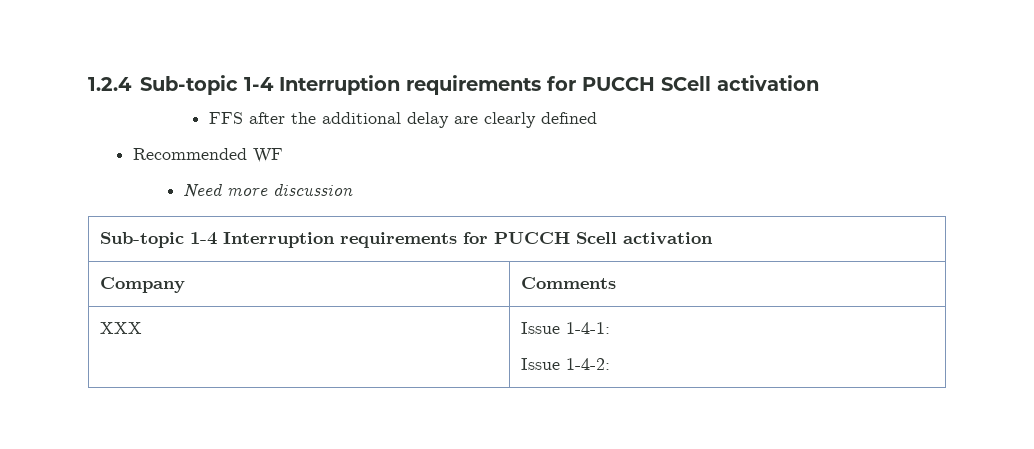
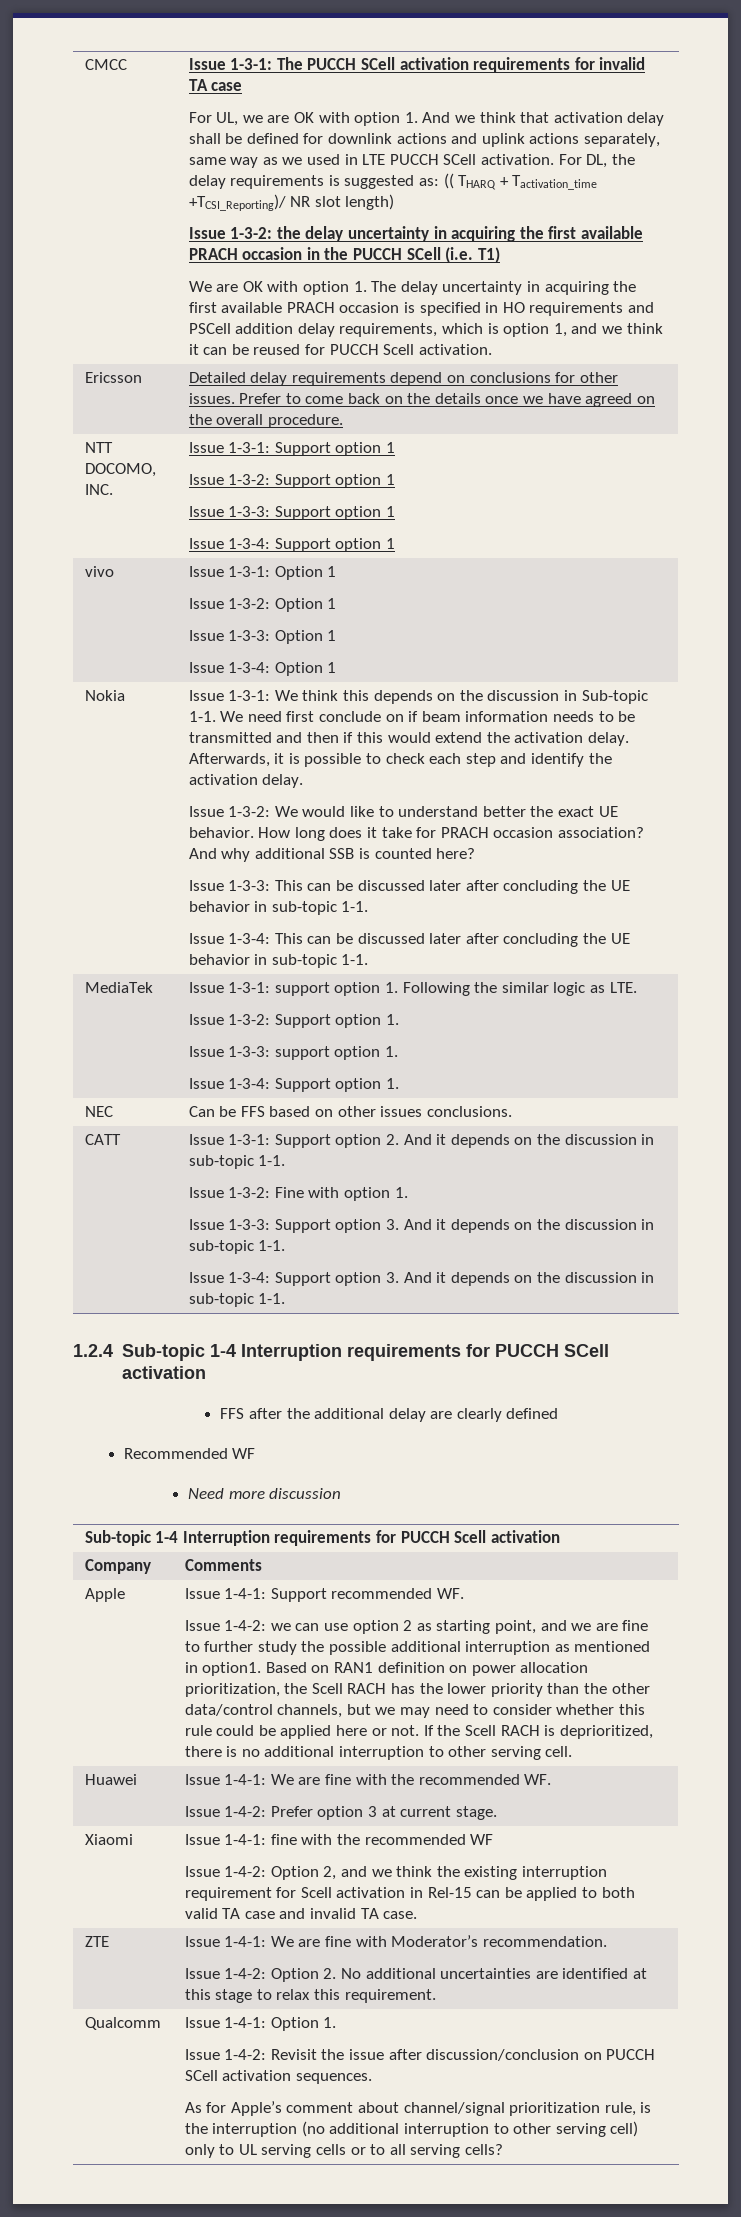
(88, 84) none -> [84,59,127,70] [188,57,646,73] [188,79,243,91] [188,112,665,126] [188,133,660,147] [188,154,635,168] [188,173,598,190] [188,194,395,211] [188,226,643,242] [188,247,500,263] [188,281,637,295] [188,302,654,316] [188,323,663,337] [188,344,492,355] [84,372,142,383] [188,372,618,386] [188,393,655,407] [188,414,343,428] [84,442,113,453] [84,463,156,477] [84,484,113,495] [188,442,395,456] [188,474,395,488] [188,506,395,520] [188,538,395,552] [84,566,114,577] [188,566,337,580] [188,598,337,612] [188,630,337,644] [188,662,337,676] [84,690,125,701] [188,690,648,704] [188,711,636,722] [188,732,629,746] [188,753,612,767] [188,774,304,788] [188,806,618,817] [188,827,644,841] [188,848,476,862] [188,880,630,894] [188,901,369,915] [188,933,630,947] [188,954,369,968] [84,982,153,993] [188,982,637,996] [188,1014,399,1028] [188,1046,398,1060] [188,1078,399,1092] [84,1106,113,1117] [188,1106,512,1117] [84,1134,121,1145] [188,1134,655,1148] [188,1155,286,1169] [188,1187,408,1201] [188,1219,655,1233] [188,1240,286,1254] [188,1272,655,1286] [188,1293,286,1307] CMCC | Issue 1-3-1: The PUCCH SCell activation requirements for invalid TA case // For UL, we are OK with option 1. And we think that activation delay shall be defined for downlink actions and uplink actions separately, same way as we used in LTE PUCCH SCell activation. For DL, the delay requirements is suggested as: (( THARQ + Tactivation_time +TCSI_Reporting)/ NR slot length) // Issue 1-3-2: the delay uncertainty in acquiring the first available PRACH occasion in the PUCCH SCell (i.e. T1) // We are OK with option 1. The delay uncertainty in acquiring the first available PRACH occasion is specified in HO requirements and PSCell addition delay requirements, which is option 1, and we think it can be reused for PUCCH Scell activation. // Ericsson | Detailed delay requirements depend on conclusions for other issues. Prefer to come back on the details once we have agreed on the overall procedure. // NTT DOCOMO, INC. | Issue 1-3-1: Support option 1 // Issue 1-3-2: Support option 1 // Issue 1-3-3: Support option 1 // Issue 1-3-4: Support option 1 // vivo | Issue 1-3-1: Option 1 // Issue 1-3-2: Option 1 // Issue 1-3-3: Option 1 // Issue 1-3-4: Option 1 // Nokia | Issue 1-3-1: We think this depends on the discussion in Sub-topic 1-1. We need first conclude on if beam information needs to be transmitted and then if this would extend the activation delay. Afterwards, it is possible to check each step and identify the activation delay. // Issue 1-3-2: We would like to understand better the exact UE behavior. How long does it take for PRACH occasion association? And why additional SSB is counted here? // Issue 1-3-3: This can be discussed later after concluding the UE behavior in sub-topic 1-1. // Issue 1-3-4: This can be discussed later after concluding the UE behavior in sub-topic 1-1. // MediaTek | Issue 1-3-1: support option 1. Following the similar logic as LTE. // Issue 1-3-2: Support option 1. // Issue 1-3-3: support option 1. // Issue 1-3-4: Support option 1. // NEC | Can be FFS based on other issues conclusions. // CATT | Issue 1-3-1: Support option 2. And it depends on the discussion in sub-topic 1-1. // Issue 1-3-2: Fine with option 1. // Issue 1-3-3: Support option 3. And it depends on the discussion in sub-topic 1-1. // Issue 1-3-4: Support option 3. And it depends on the discussion in sub-topic 1-1. //
[99,322,142,334] [520,322,610,334] [520,358,610,370] XXX | Issue 1-4-1: // Issue 1-4-2: -> [84,1588,125,1602] [184,1588,464,1602] [184,1620,649,1634] [184,1641,651,1655] [184,1662,589,1676] [184,1683,650,1697] [184,1704,645,1718] [184,1725,653,1739] [184,1746,573,1760] [84,1774,137,1785] [184,1774,552,1785] [184,1806,497,1820] [84,1834,133,1845] [184,1834,494,1845] [184,1866,607,1880] [184,1887,635,1901] [184,1908,418,1919] [84,1936,109,1947] [184,1935,607,1947] [184,1968,647,1982] [184,1989,436,2003] [84,2017,161,2030] [184,2017,337,2031] [184,2049,656,2061] [184,2070,372,2084] [184,2101,652,2116] [184,2121,639,2137] [184,2144,503,2158] Apple | Issue 1-4-1: Support recommended WF. // Issue 1-4-2: we can use option 2 as starting point, and we are fine to further study the possible additional interruption as mentioned in option1. Based on RAN1 definition on power allocation prioritization, the Scell RACH has the lower priority than the other data/control channels, but we may need to consider whether this rule could be applied here or not. If the Scell RACH is deprioritized, there is no additional interruption to other serving cell. // Huawei | Issue 1-4-1: We are fine with the recommended WF. // Issue 1-4-2: Prefer option 3 at current stage. // Xiaomi | Issue 1-4-1: fine with the recommended WF // Issue 1-4-2: Option 2, and we think the existing interruption requirement for Scell activation in Rel-15 can be applied to both valid TA case and invalid TA case. // ZTE | Issue 1-4-1: We are fine with Moderator’s recommendation. // Issue 1-4-2: Option 2. No additional uncertainties are identified at this stage to relax this requirement. // Qualcomm | Issue 1-4-1: Option 1. // Issue 1-4-2: Revisit the issue after discussion/conclusion on PUCCH SCell activation sequences. // As for Apple’s comment about channel/signal prioritization rule, is the interruption (no additional interruption to other serving cell) only to UL serving cells or to all serving cells?

